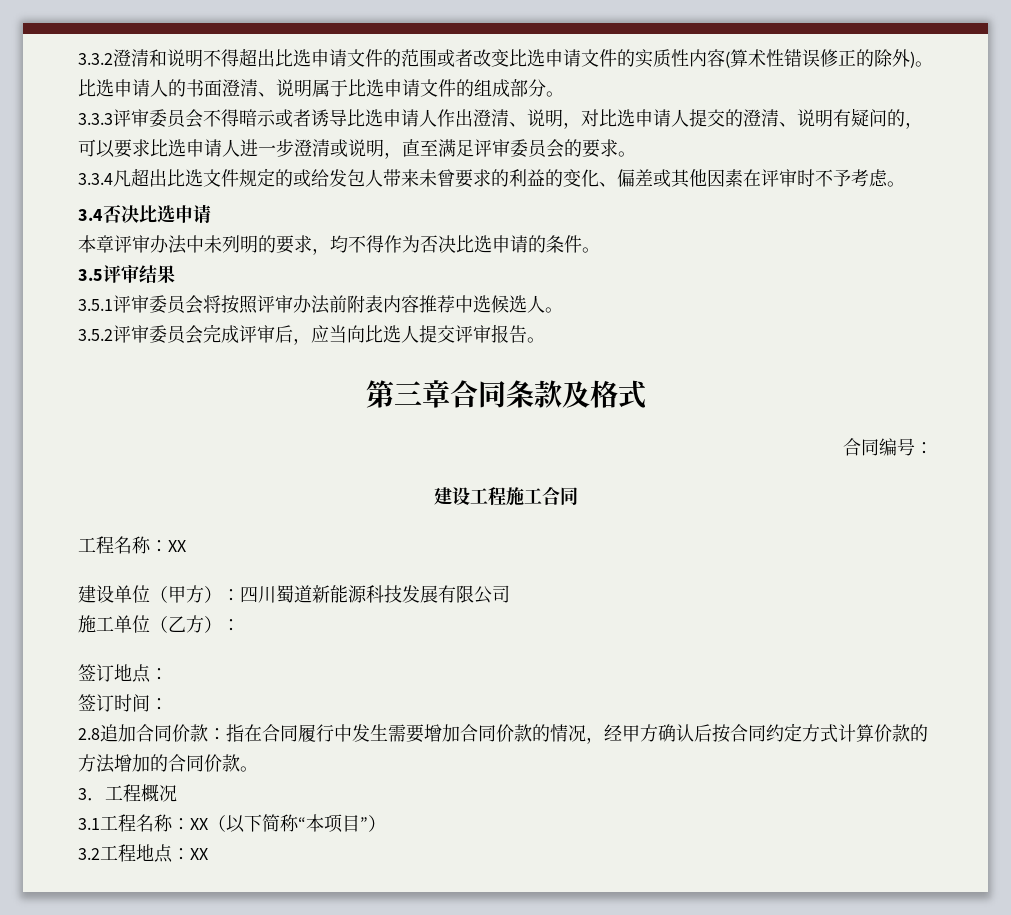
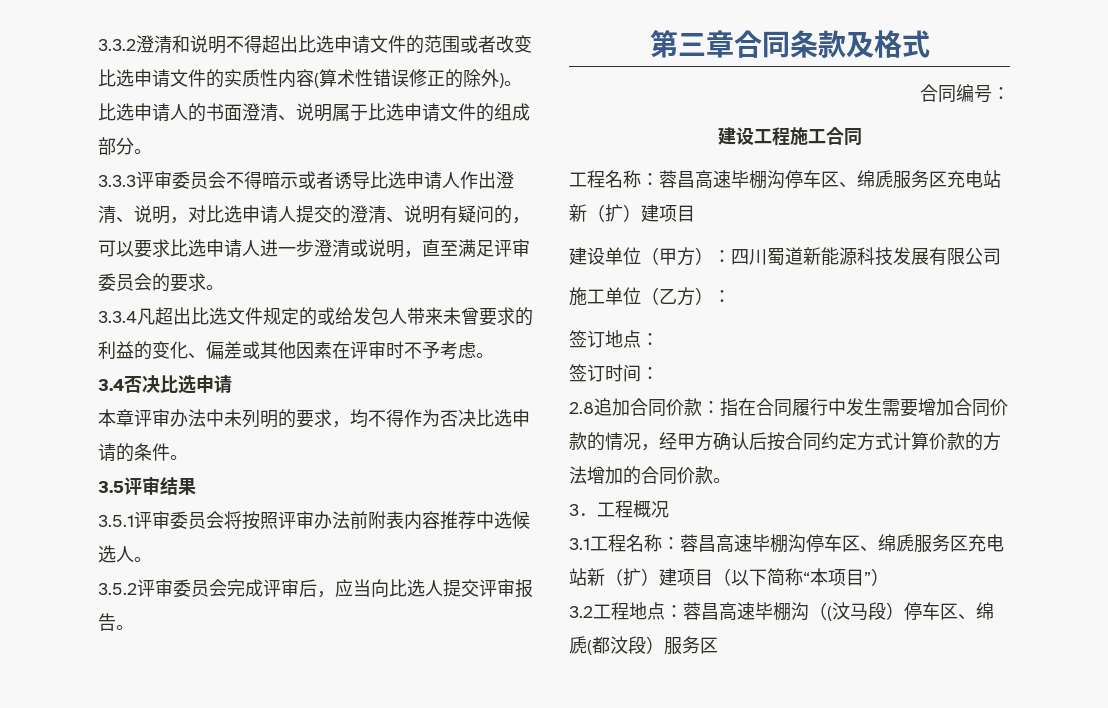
[168,540,186,552] XX -> [659,170,1001,189] [569,204,695,222] 蓉昌高速毕棚沟停车区、绵虒服务区充电站新（扩）建项目
[190,818,208,830] XX -> [680,534,1004,553] [569,568,713,586] 蓉昌高速毕棚沟停车区、绵虒服务区充电站新（扩）建项目
[190,848,208,860] XX -> [683,602,994,621] [569,636,718,655] 蓉昌高速毕棚沟（(汶马段）停车区、绵虒(都汶段）服务区

